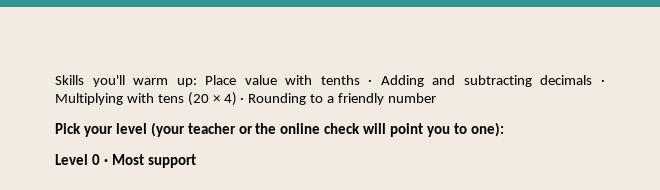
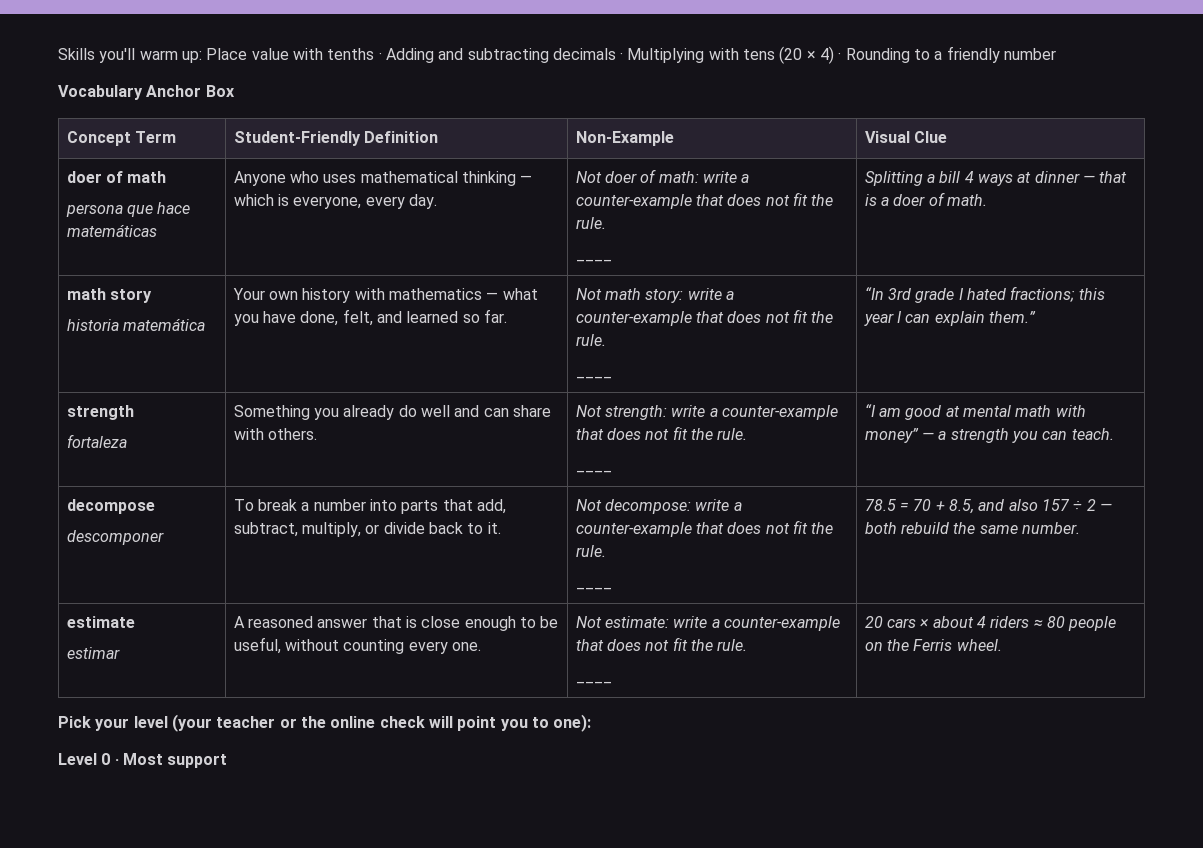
(437, 98) none -> [58,85,235,100] [66,131,177,146] [233,131,439,146] [575,131,674,146] [864,131,948,143] [66,171,167,183] [65,202,191,217] [66,224,157,237] [233,171,533,186] [233,194,438,209] [575,169,750,183] [575,192,834,209] [575,217,606,229] [575,259,612,262] [864,171,1128,186] [864,192,988,206] [66,288,153,303] [66,318,206,331] [232,288,538,303] [233,309,507,326] [575,288,735,303] [575,309,834,326] [575,334,606,346] [575,376,612,379] [864,286,1105,303] [863,311,1037,326] [66,405,134,420] [66,434,127,448] [233,405,551,420] [233,428,318,440] [575,405,839,420] [575,426,748,440] [575,470,612,473] [864,404,1086,420] [864,428,1114,443] [66,499,155,514] [66,530,164,545] [233,499,506,514] [233,522,501,537] [575,499,742,514] [575,520,834,537] [575,545,606,557] [575,587,612,590] [864,499,1112,514] [864,522,1081,534] [66,616,135,628] [66,647,120,659] [233,616,559,631] [233,637,482,654] [575,616,841,631] [575,637,748,651] [575,681,612,684] [864,616,1117,631] [864,639,1002,651] // Vocabulary Anchor Box // Concept Term | Student-Friendly Definition | Non-Example | Visual Clue // doer of math // persona que hace matemáticas | Anyone who uses mathematical thinking — which is everyone, every day. | Not doer of math: write a counter-example that does not fit the rule. // ____ | Splitting a bill 4 ways at dinner — that is a doer of math. // math story // historia matemática | Your own history with mathematics — what you have done, felt, and learned so far. | Not math story: write a counter-example that does not fit the rule. // ____ | “In 3rd grade I hated fractions; this year I can explain them.” // strength // fortaleza | Something you already do well and can share with others. | Not strength: write a counter-example that does not fit the rule. // ____ | “I am good at mental math with money” — a strength you can teach. // decompose // descomponer | To break a number into parts that add, subtract, multiply, or divide back to it. | Not decompose: write a counter-example that does not fit the rule. // ____ | 78.5 = 70 + 8.5, and also 157 ÷ 2 — both rebuild the same number. // estimate // estimar | A reasoned answer that is close enough to be useful, without counting every one. | Not estimate: write a counter-example that does not fit the rule. // ____ | 20 cars × about 4 riders ≈ 80 people on the Ferris wheel.

